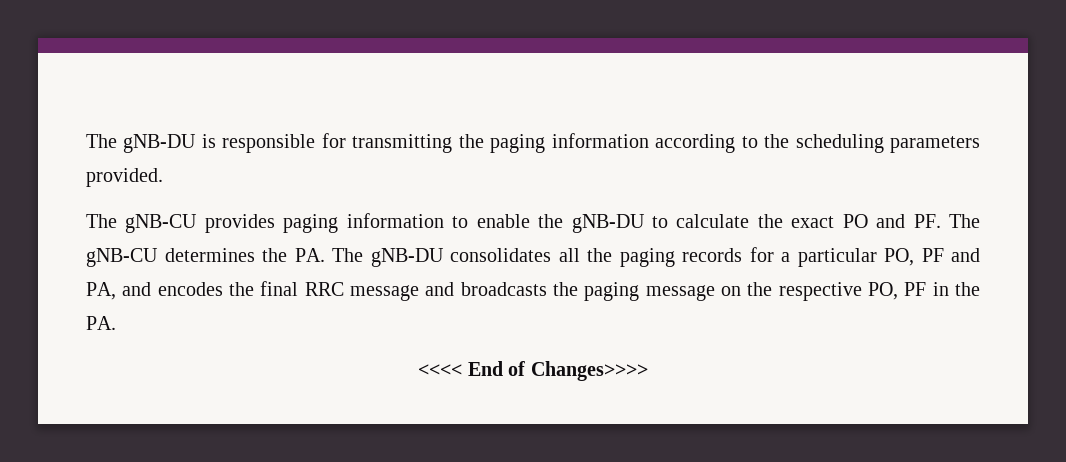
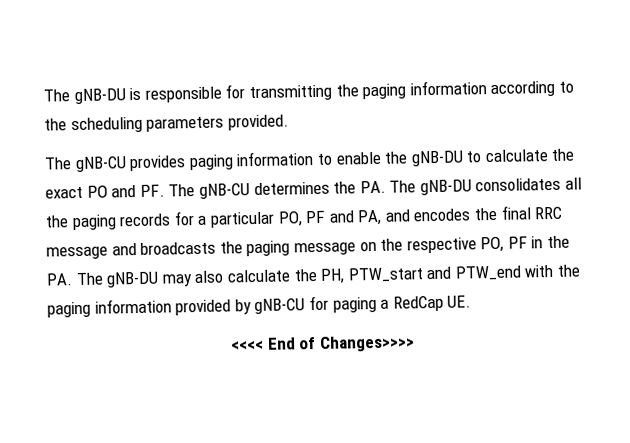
(116, 323) none -> [75,264,581,288] [47,295,472,318] The gNB-DU may also calculate the PH, PTW_start and PTW_end with the paging information provided by gNB-CU for paging a RedCap UE.

